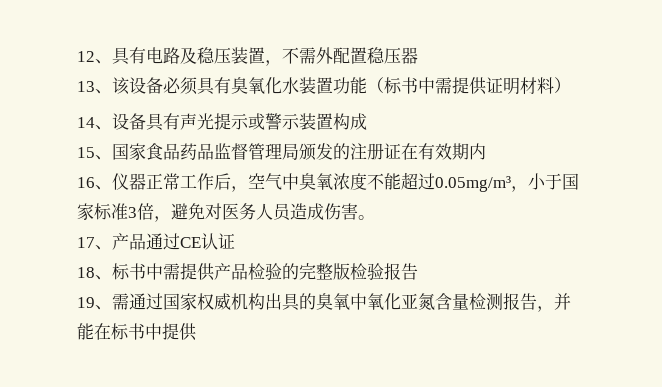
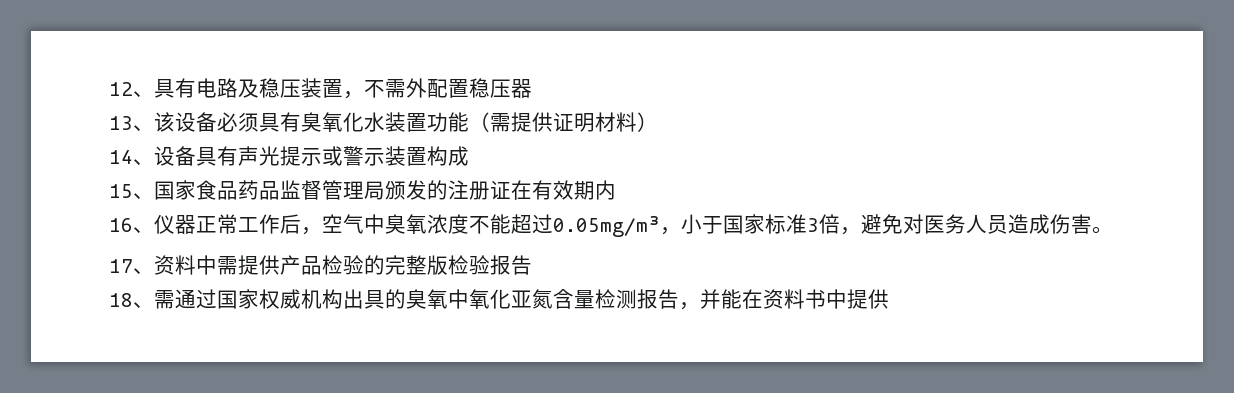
[384,77,435,94] 标书中 -> (490, 122) none
[112,233,235,250] [77,263,146,280] 产品通过CE认证 // 18、标书 -> [154,255,196,275] 资料
[77,297,95,308] 19 -> [109,293,133,307] 18
[111,323,129,340] 标 -> [763,289,805,309] 资料

